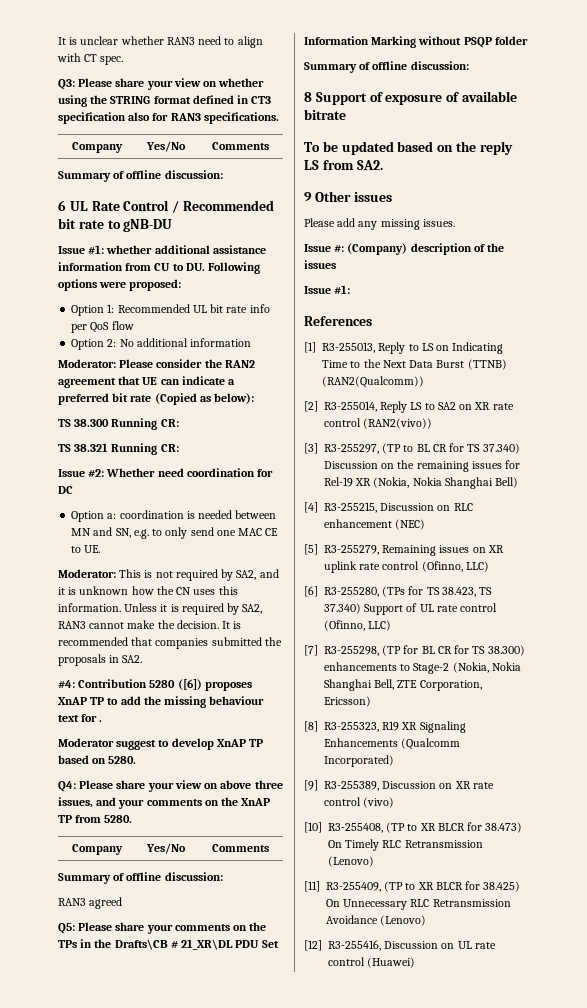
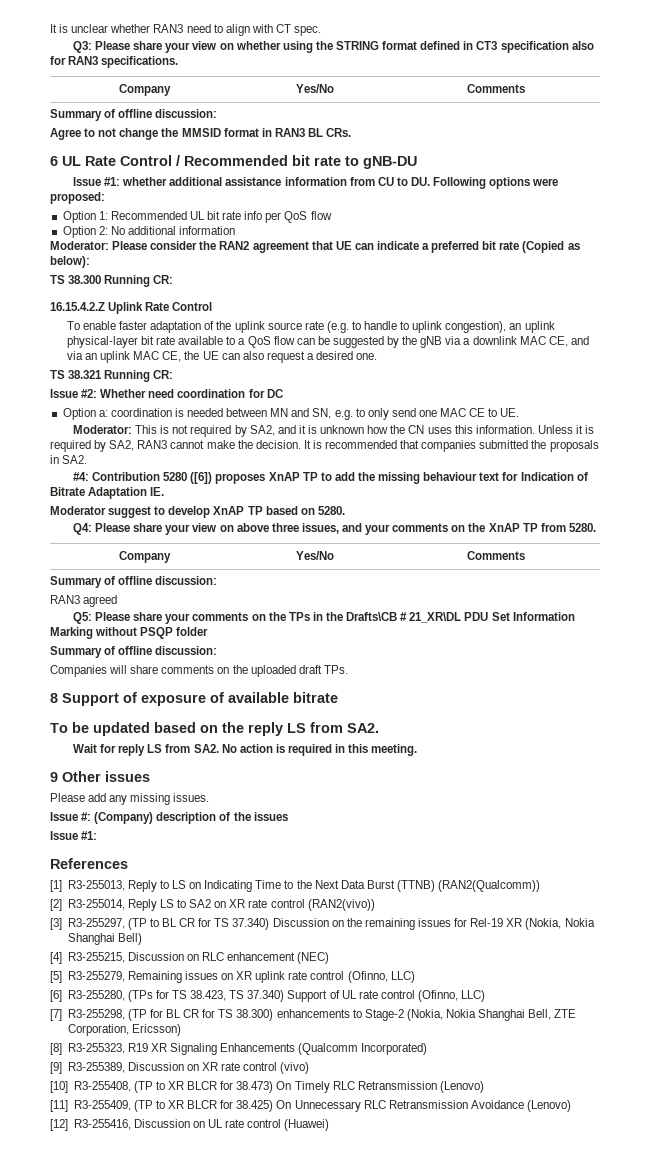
(223, 174) none -> [50,128,352,140] // Agree to not change the MMSID format in RAN3 BL CRs.
(179, 423) none -> [50,302,213,314] [66,321,555,333] [66,336,589,348] [66,351,378,363] // 16.15.4.2.Z Uplink Rate Control // To enable faster adaptation of the uplink source rate (e.g. to handle to uplink congestion), an uplink physical-layer bit rate available to a QoS flow can be suggested by the gNB via a downlink MAC CE, and via an uplink MAC CE, the UE can also request a desired one.
[99,720,103,722] . -> [520,472,588,481] [50,487,165,499] Indication of Bitrate Adaptation IE.
(469, 65) none -> [50,665,348,677] // Companies will share comments on the uploaded draft TPs.
(383, 165) none -> [73,744,418,756] // Wait for reply LS from SA2. No action is required in this meeting.

